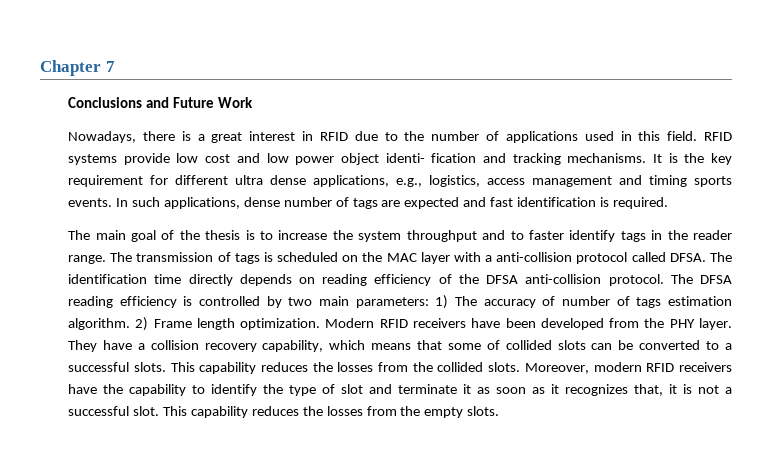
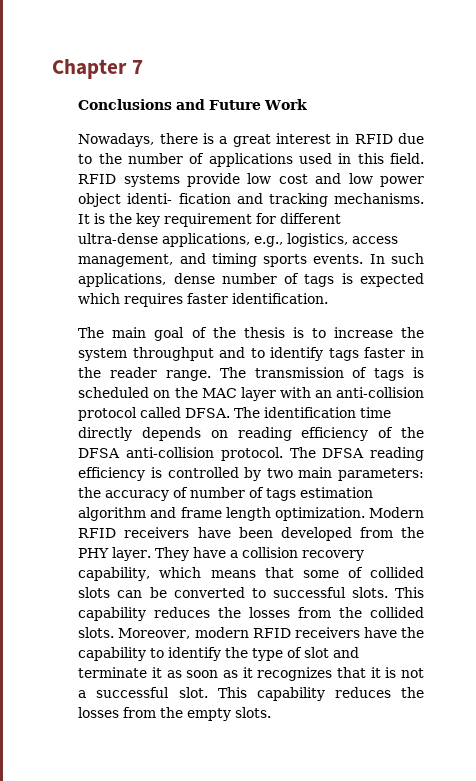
[235,175,307,185] ultra dense -> [78,233,159,244] ultra-dense
[532,176,613,187] management -> [78,254,174,267] management,
[381,197,668,209] are expected and fast identification is required. -> [341,273,424,287] [78,293,329,307] is expected which requires faster identification.
[528,230,564,240] faster -> (265, 353) none
(646, 236) none -> [364,347,406,358] faster
[485,255,493,262] a -> [314,390,332,398] an
[435,295,478,309] 1) The -> [78,487,102,498] the
[68,317,192,331] algorithm. 2) Frame -> [78,507,222,521] algorithm and frame
[724,343,732,350] a -> (266, 593) none
[634,384,664,396] that, -> [337,667,367,678] that

